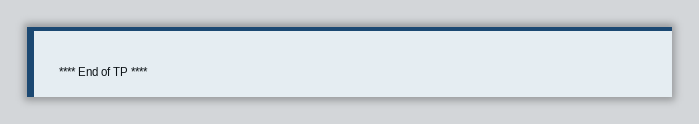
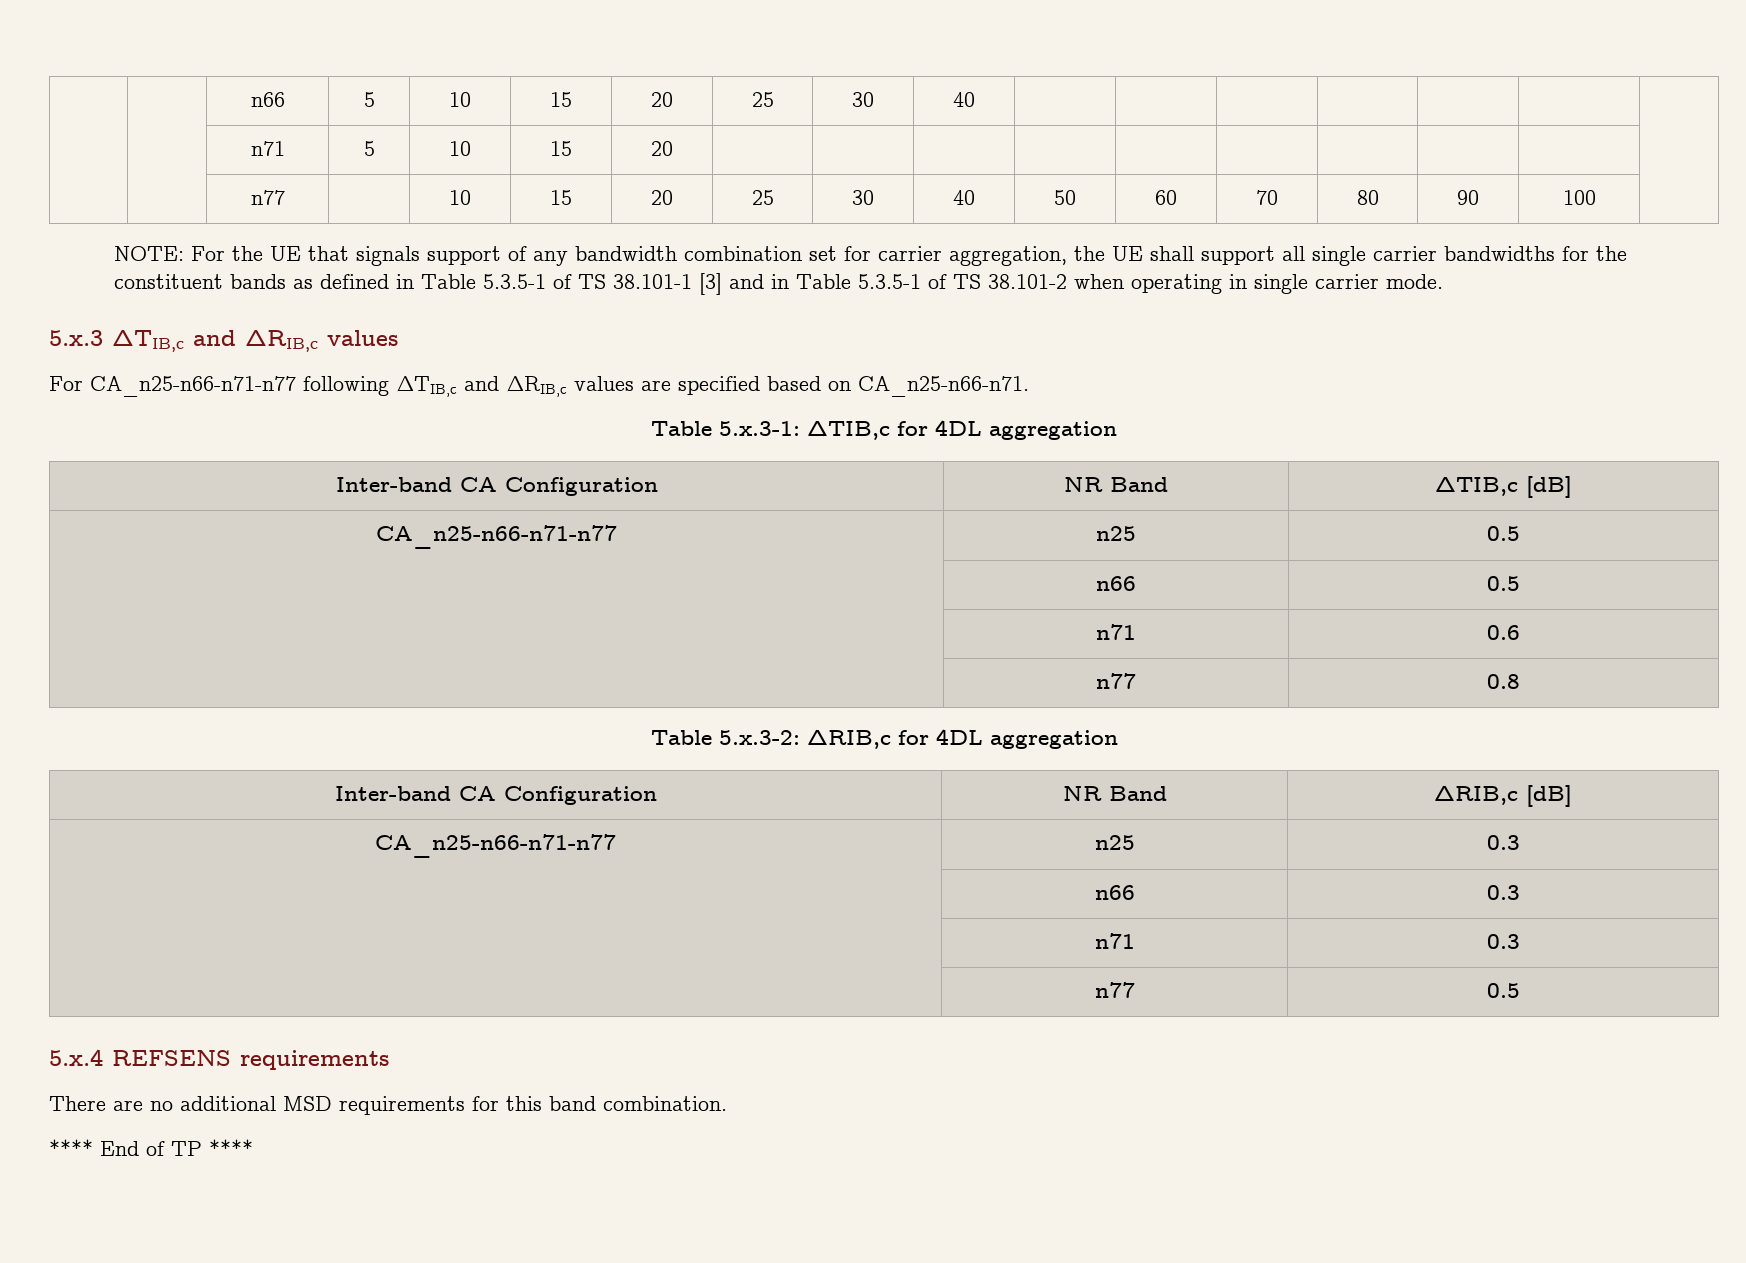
(59, 71) none -> [250,92,285,107] [363,92,375,107] [449,92,471,107] [550,92,572,107] [651,92,673,107] [751,92,774,107] [852,92,874,107] [953,92,975,107] [250,141,285,156] [363,141,375,156] [449,141,471,156] [550,141,572,156] [651,141,673,156] [250,190,285,205] [449,190,471,205] [550,190,572,205] [651,190,673,205] [751,190,774,205] [852,190,874,205] [953,190,975,205] [1054,190,1076,205] [1155,190,1177,205] [1256,190,1278,205] [1356,190,1379,205] [1457,190,1479,205] [1562,190,1596,205] [113,246,1627,266] [113,273,1443,295] [49,330,398,352] [49,376,1029,397] [651,420,1117,440] [335,477,658,496] [1064,477,1168,492] [1435,476,1572,498] [376,525,617,549] [1096,526,1136,541] [1487,526,1520,541] [1096,576,1136,591] [1487,576,1520,591] [1096,624,1136,640] [1487,625,1520,640] [1096,673,1136,689] [1487,674,1520,689] [650,729,1118,749] [334,786,657,805] [1062,786,1167,801] [1434,785,1572,807] [375,834,616,858] [1094,835,1135,850] [1486,835,1520,850] [1094,885,1135,900] [1486,885,1520,900] [1094,933,1135,949] [1486,934,1520,949] [1094,982,1135,998] [1486,983,1520,998] [49,1049,389,1070] [49,1096,727,1115] | | n66 | 5 | 10 | 15 | 20 | 25 | 30 | 40 | | | | | | | // | | n71 | 5 | 10 | 15 | 20 | | | | | | | | | | // | | n77 | | 10 | 15 | 20 | 25 | 30 | 40 | 50 | 60 | 70 | 80 | 90 | 100 | // NOTE: For the UE that signals support of any bandwidth combination set for carrier aggregation, the UE shall support all single carrier bandwidths for the constituent bands as defined in Table 5.3.5-1 of TS 38.101-1 [3] and in Table 5.3.5-1 of TS 38.101-2 when operating in single carrier mode. // 5.x.3 ∆TIB,c and ∆RIB,c values // For CA_n25-n66-n71-n77 following ΔTIB,c and ΔRIB,c values are specified based on CA_n25-n66-n71. // Table 5.x.3-1: ΔTIB,c for 4DL aggregation // Inter-band CA Configuration | NR Band | ΔTIB,c [dB] // CA_n25-n66-n71-n77 | n25 | 0.5 // | n66 | 0.5 // | n71 | 0.6 // | n77 | 0.8 // Table 5.x.3-2: ΔRIB,c for 4DL aggregation // Inter-band CA Configuration | NR Band | ΔRIB,c [dB] // CA_n25-n66-n71-n77 | n25 | 0.3 // | n66 | 0.3 // | n71 | 0.3 // | n77 | 0.5 // 5.x.4 REFSENS requirements // There are no additional MSD requirements for this band combination. //

